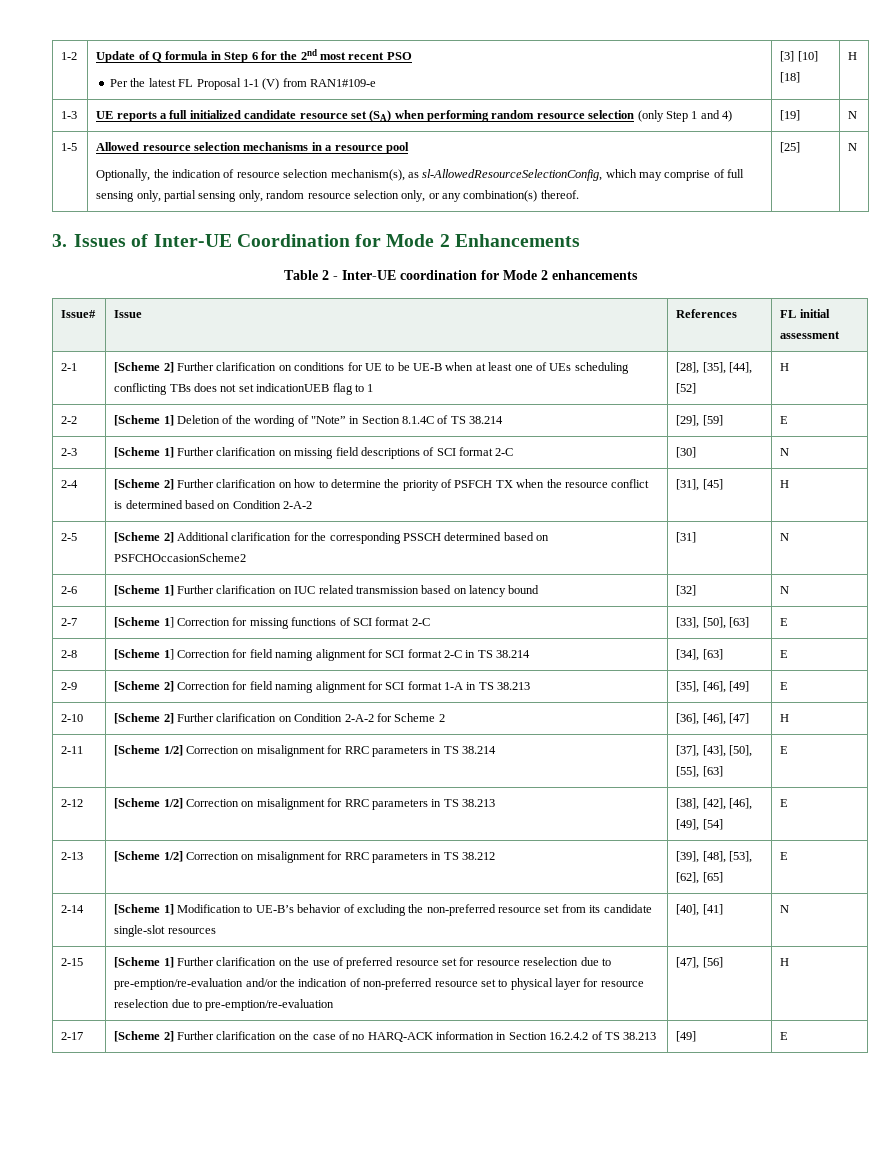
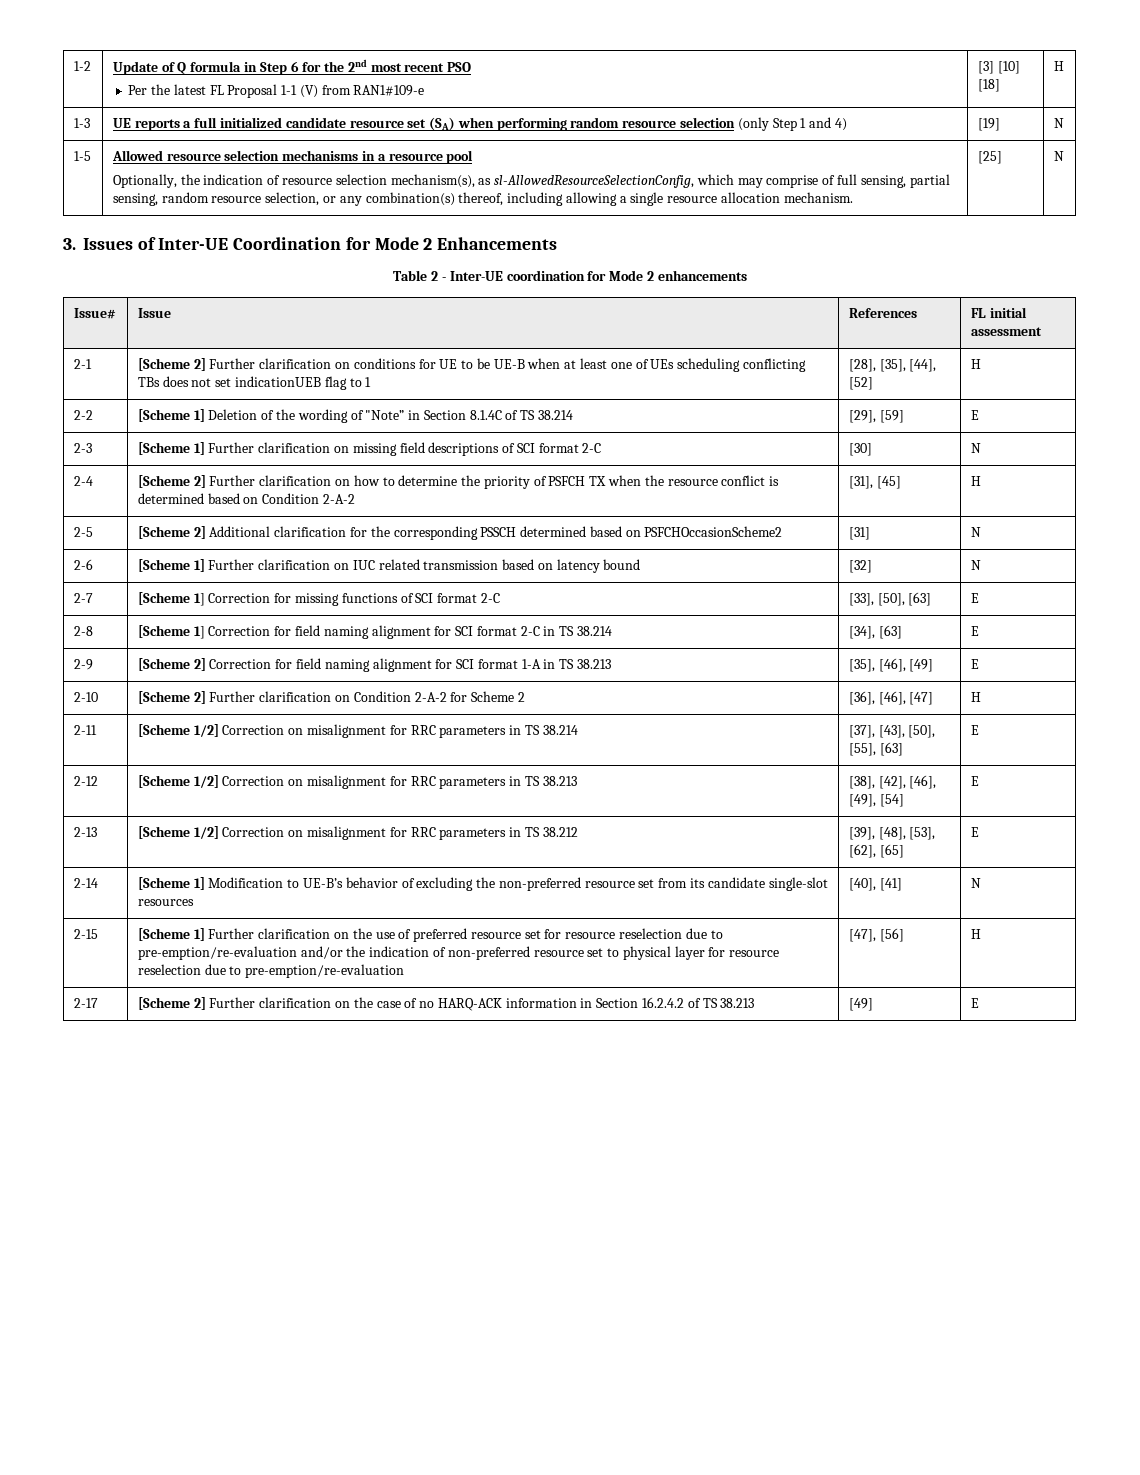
[96,190,579,202] sensing only, partial sensing only, random resource selection only, or any combination(s) thereof. -> [860,174,950,188] [112,192,853,206] sensing, partial sensing, random resource selection, or any combination(s) thereof, including allowing a single resource allocation mechanism.

